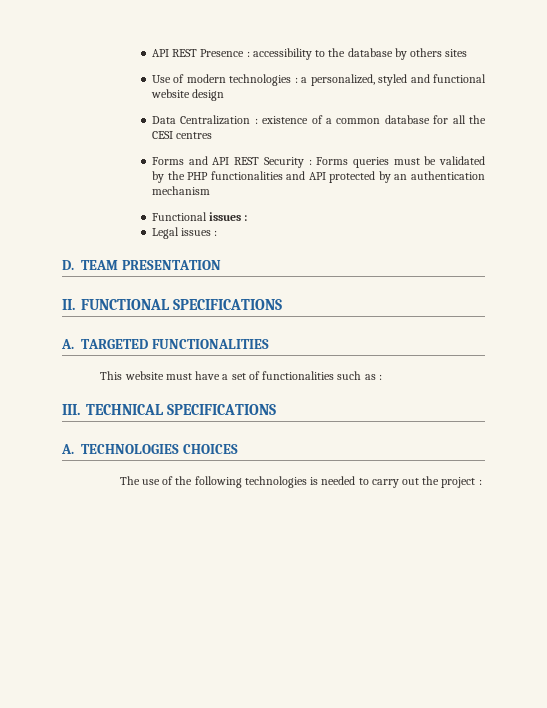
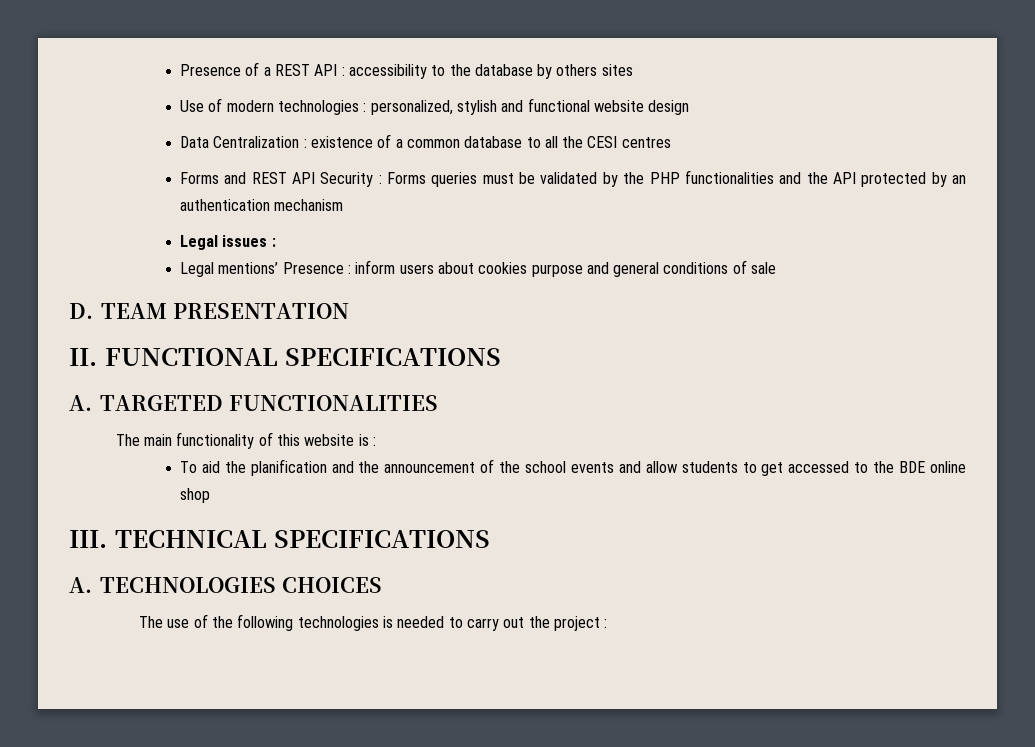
[152,49,245,57] API REST Presence -> [179,62,338,76] Presence of a REST API
[301,74,408,86] a personalized, styled -> [370,100,497,115] personalized, stylish
[433,115,449,124] for -> [526,137,541,148] to
[212,157,260,165] API REST -> [251,172,315,184] REST API
(306, 175) none -> [806,172,828,184] the
[152,212,208,221] Functional -> [179,235,218,250] Legal
[181,228,218,236] issues : -> [218,260,777,277] mentions’ Presence : inform users about cookies purpose and general conditions of sale
[100,371,382,380] This website must have a set of functionalities such as : -> [115,432,376,449] [179,459,967,476] [179,488,210,503] The main functionality of this website is : // To aid the planification and the announcement of the school events and allow students to get accessed to the BDE online shop

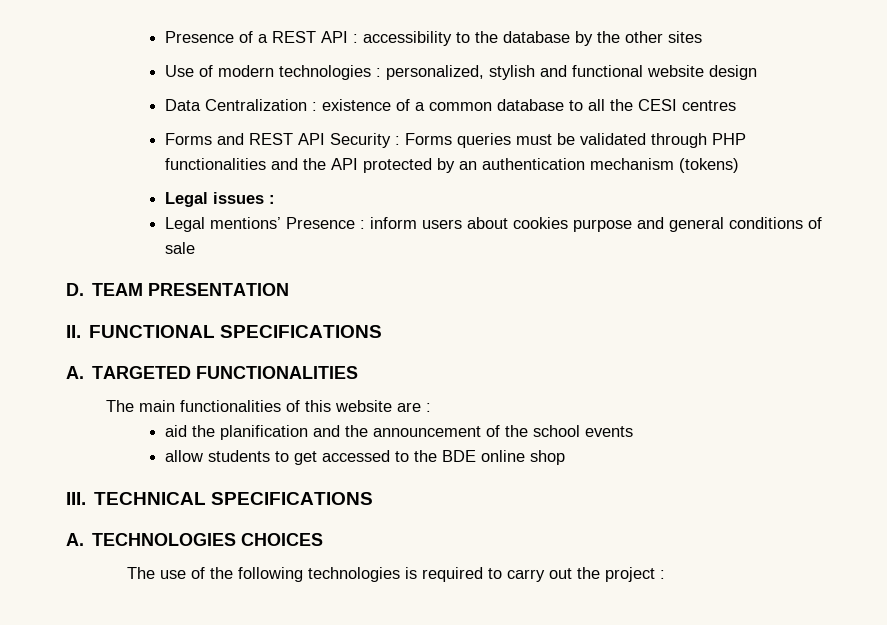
[556,64,598,76] others -> [596,31,663,43] the other
[602,172,645,187] by the -> [650,133,707,148] through
(344, 205) none -> [678,158,739,173] (tokens)
[176,432,255,449] functionality -> [180,400,282,412] functionalities
[358,434,376,446] [179,461,197,473] is : // To -> [397,402,432,412] are : //
[618,461,641,473] and -> (633, 431) //
[397,616,445,628] needed -> [421,567,483,582] required

